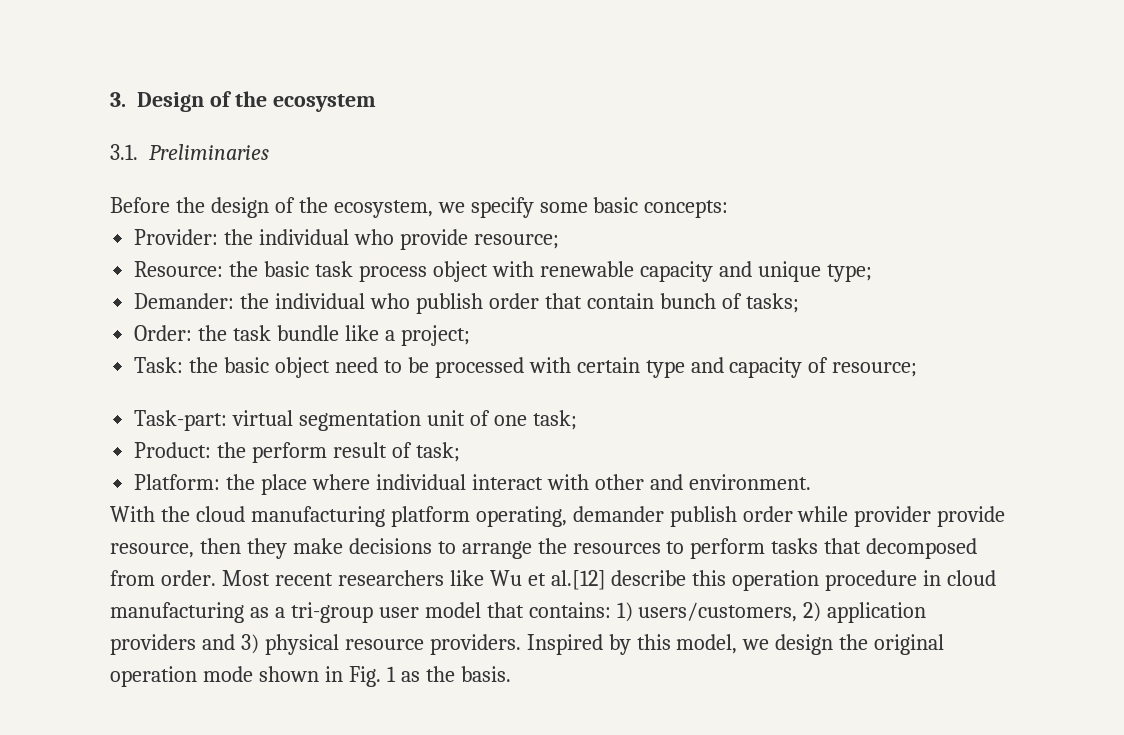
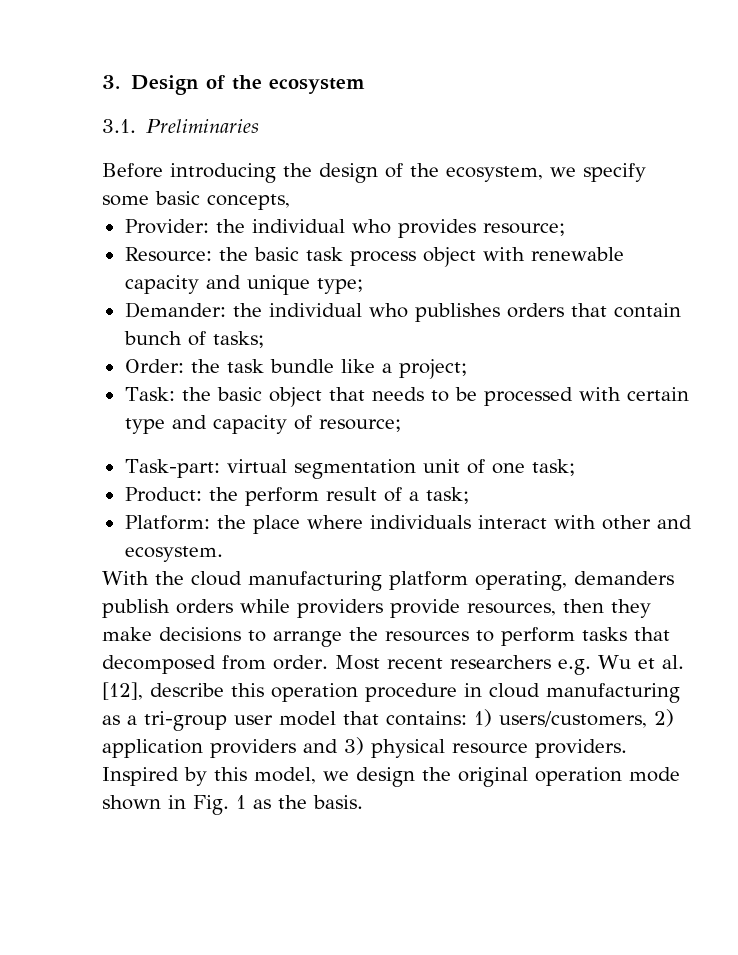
(170, 205) none -> [170,163,276,183] introducing
[644,200,729,218] concepts: -> [207,194,290,210] concepts,
[399,229,468,250] provide -> [397,219,476,238] provides
[415,293,539,314] publish order -> [414,303,564,322] publishes orders
[334,357,378,373] need -> [328,387,424,401] that needs
(412, 450) none -> [408,491,419,501] a
[375,474,466,490] individual -> [369,515,471,529] individuals
[688,474,811,490] environment. -> [124,546,223,562] ecosystem.
[572,506,1006,527] [110,543,194,558] demander publish order while provider provide resource, -> [574,571,674,585] [102,599,556,618] demanders publish orders while providers provide resources,
[449,570,484,586] like -> [557,659,591,675] e.g.
[550,570,606,590] al.[12] -> [661,655,684,669] [102,682,143,700] al. [12],

